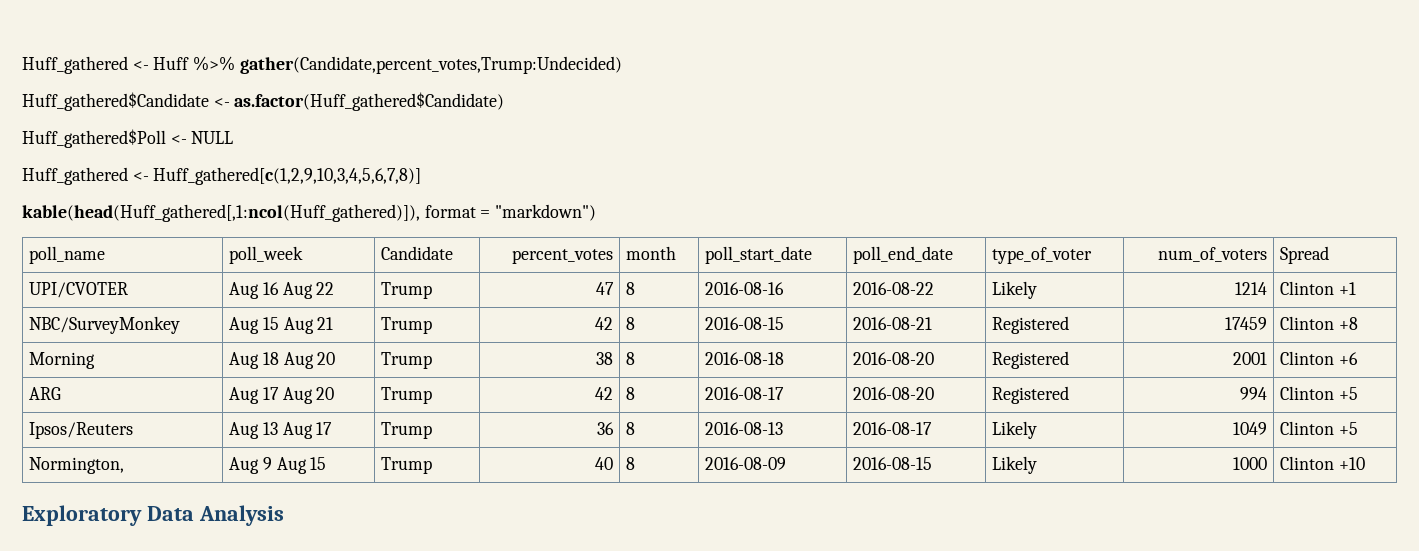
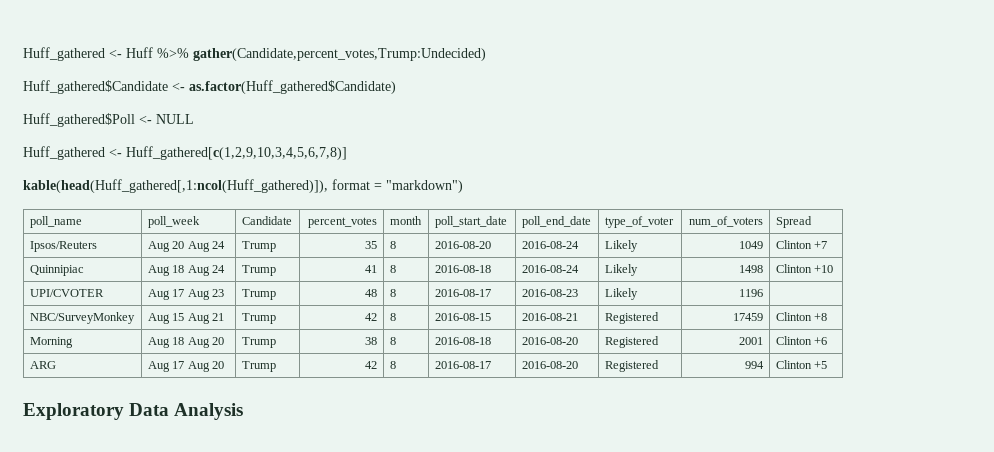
(1330, 255) none -> [29,241,97,252] [147,241,225,252] [241,241,276,252] [365,241,378,249] [389,241,396,249] [434,241,491,249] [521,241,579,249] [604,240,638,252] [739,241,764,249] [775,240,828,249] [29,265,84,276] [147,265,225,276] [241,265,276,276] [365,265,378,273] [389,265,396,273] [434,265,491,273] [521,265,579,273] [604,264,638,276] [739,265,764,273] [775,264,834,273] // Ipsos/Reuters | Aug 20 Aug 24 | Trump | 35 | 8 | 2016-08-20 | 2016-08-24 | Likely | 1049 | Clinton +7 // Quinnipiac | Aug 18 Aug 24 | Trump | 41 | 8 | 2016-08-18 | 2016-08-24 | Likely | 1498 | Clinton +10
[263,282,335,299] [381,282,433,299] [595,282,614,295] [626,282,636,295] [705,282,785,295] [853,282,935,295] [992,281,1038,299] [1234,282,1267,295] [1280,281,1357,295] 16 Aug 22 | Trump | 47 | 8 | 2016-08-16 | 2016-08-22 | Likely | 1214 | Clinton +1 -> [172,289,224,300] [241,289,276,300] [365,289,378,297] [389,289,396,297] [434,289,491,297] [521,289,578,297] [604,288,638,300] [739,289,764,297] 17 Aug 23 | Trump | 48 | 8 | 2016-08-17 | 2016-08-23 | Likely | 1196 |
[29,422,134,439] [229,422,333,439] [381,422,433,439] [596,422,614,435] [626,422,636,435] [705,422,784,435] [853,422,933,435] [992,421,1038,439] [1232,422,1267,435] [1280,421,1359,435] [29,457,125,474] [229,457,327,474] [381,457,433,474] [594,457,613,470] [626,457,636,470] [705,457,787,470] [853,457,933,470] [992,456,1038,474] [1232,457,1267,470] [1280,456,1366,470] // Ipsos/Reuters | Aug 13 Aug 17 | Trump | 36 | 8 | 2016-08-13 | 2016-08-17 | Likely | 1049 | Clinton +5 // Normington, | Aug 9 Aug 15 | Trump | 40 | 8 | 2016-08-09 | 2016-08-15 | Likely | 1000 | Clinton +10 -> (828, 365) none

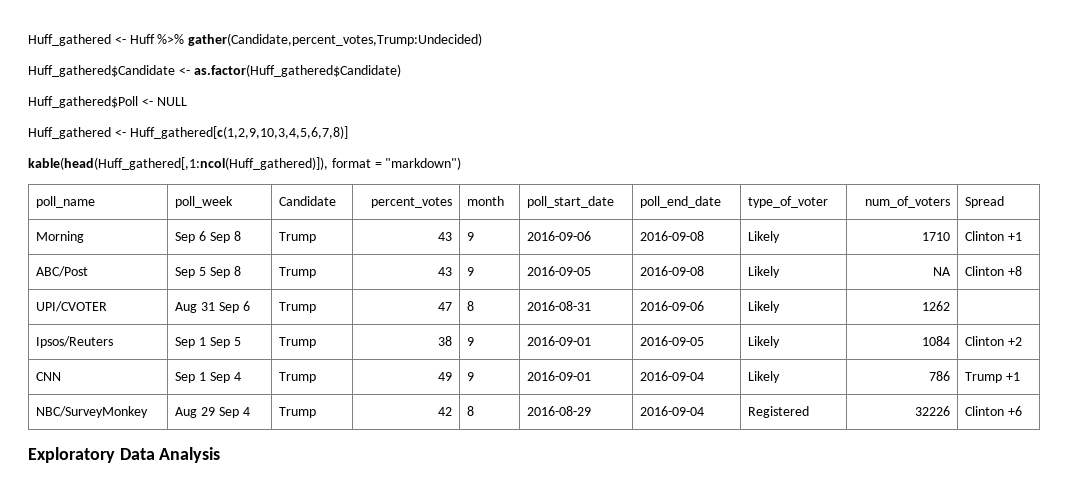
[29,241,97,252] [147,241,225,252] [241,241,276,252] [365,241,378,249] [389,241,396,249] [434,241,491,249] [521,241,579,249] [604,240,638,252] [739,241,764,249] [775,240,828,249] [29,265,84,276] [147,265,225,276] [241,265,276,276] [365,265,378,273] [389,265,396,273] [434,265,491,273] [521,265,579,273] [604,264,638,276] [739,265,764,273] [775,264,834,273] Ipsos/Reuters | Aug 20 Aug 24 | Trump | 35 | 8 | 2016-08-20 | 2016-08-24 | Likely | 1049 | Clinton +7 // Quinnipiac | Aug 18 Aug 24 | Trump | 41 | 8 | 2016-08-18 | 2016-08-24 | Likely | 1498 | Clinton +10 -> [36,231,85,243] [175,231,241,243] [279,232,317,243] [437,232,452,241] [467,232,475,241] [527,231,592,241] [640,231,705,241] [748,231,781,243] [921,232,950,241] [965,231,1023,241] [36,266,89,277] [175,266,241,278] [279,267,317,278] [437,267,452,276] [467,267,475,276] [527,266,592,276] [640,266,705,276] [748,266,781,278] [932,267,951,276] [965,266,1023,276] Morning | Sep 6 Sep 8 | Trump | 43 | 9 | 2016-09-06 | 2016-09-08 | Likely | 1710 | Clinton +1 // ABC/Post | Sep 5 Sep 8 | Trump | 43 | 9 | 2016-09-05 | 2016-09-08 | Likely | NA | Clinton +8
[172,289,224,300] [241,289,276,300] [365,289,378,297] [389,289,396,297] [434,289,491,297] [521,289,578,297] [604,288,638,300] [739,289,764,297] 17 Aug 23 | Trump | 48 | 8 | 2016-08-17 | 2016-08-23 | Likely | 1196 | -> [201,301,250,313] [279,302,317,313] [437,302,452,311] [467,301,475,311] [527,301,592,311] [640,301,705,311] [748,301,781,313] [921,301,950,311] [36,336,114,348] [175,337,241,348] [279,337,317,348] [437,336,452,346] [467,337,475,346] [527,336,592,346] [640,336,705,346] [748,336,781,348] [921,336,950,346] [965,336,1023,346] [36,372,62,381] [175,372,241,383] [279,372,317,383] [437,372,452,381] [467,372,475,381] [527,371,592,381] [640,371,705,381] [748,371,781,383] [928,371,950,381] [965,372,1021,383] 31 Sep 6 | Trump | 47 | 8 | 2016-08-31 | 2016-09-06 | Likely | 1262 | // Ipsos/Reuters | Sep 1 Sep 5 | Trump | 38 | 9 | 2016-09-01 | 2016-09-05 | Likely | 1084 | Clinton +2 // CNN | Sep 1 Sep 4 | Trump | 49 | 9 | 2016-09-01 | 2016-09-04 | Likely | 786 | Trump +1
[172,313,224,324] [241,313,276,324] [365,313,378,321] [389,313,396,321] [434,313,491,321] [521,313,578,321] [604,312,659,324] [733,313,764,321] [775,312,828,321] [29,337,73,348] [147,337,224,348] [241,337,276,348] [365,337,378,345] [389,337,396,345] [434,337,491,345] [521,337,578,345] [604,336,659,348] [739,337,764,345] [775,336,828,345] [29,361,56,369] [147,361,224,372] [241,361,276,372] [365,361,378,369] [389,361,396,369] [434,361,491,369] [521,361,578,369] [604,360,659,372] [745,361,765,369] [775,360,828,369] 15 Aug 21 | Trump | 42 | 8 | 2016-08-15 | 2016-08-21 | Registered | 17459 | Clinton +8 // Morning | Aug 18 Aug 20 | Trump | 38 | 8 | 2016-08-18 | 2016-08-20 | Registered | 2001 | Clinton +6 // ARG | Aug 17 Aug 20 | Trump | 42 | 8 | 2016-08-17 | 2016-08-20 | Registered | 994 | Clinton +5 -> [201,407,250,418] [279,407,317,418] [437,407,452,416] [467,406,475,416] [527,406,592,416] [640,406,705,416] [748,406,810,418] [914,406,950,416] [965,406,1023,416] 29 Sep 4 | Trump | 42 | 8 | 2016-08-29 | 2016-09-04 | Registered | 32226 | Clinton +6

